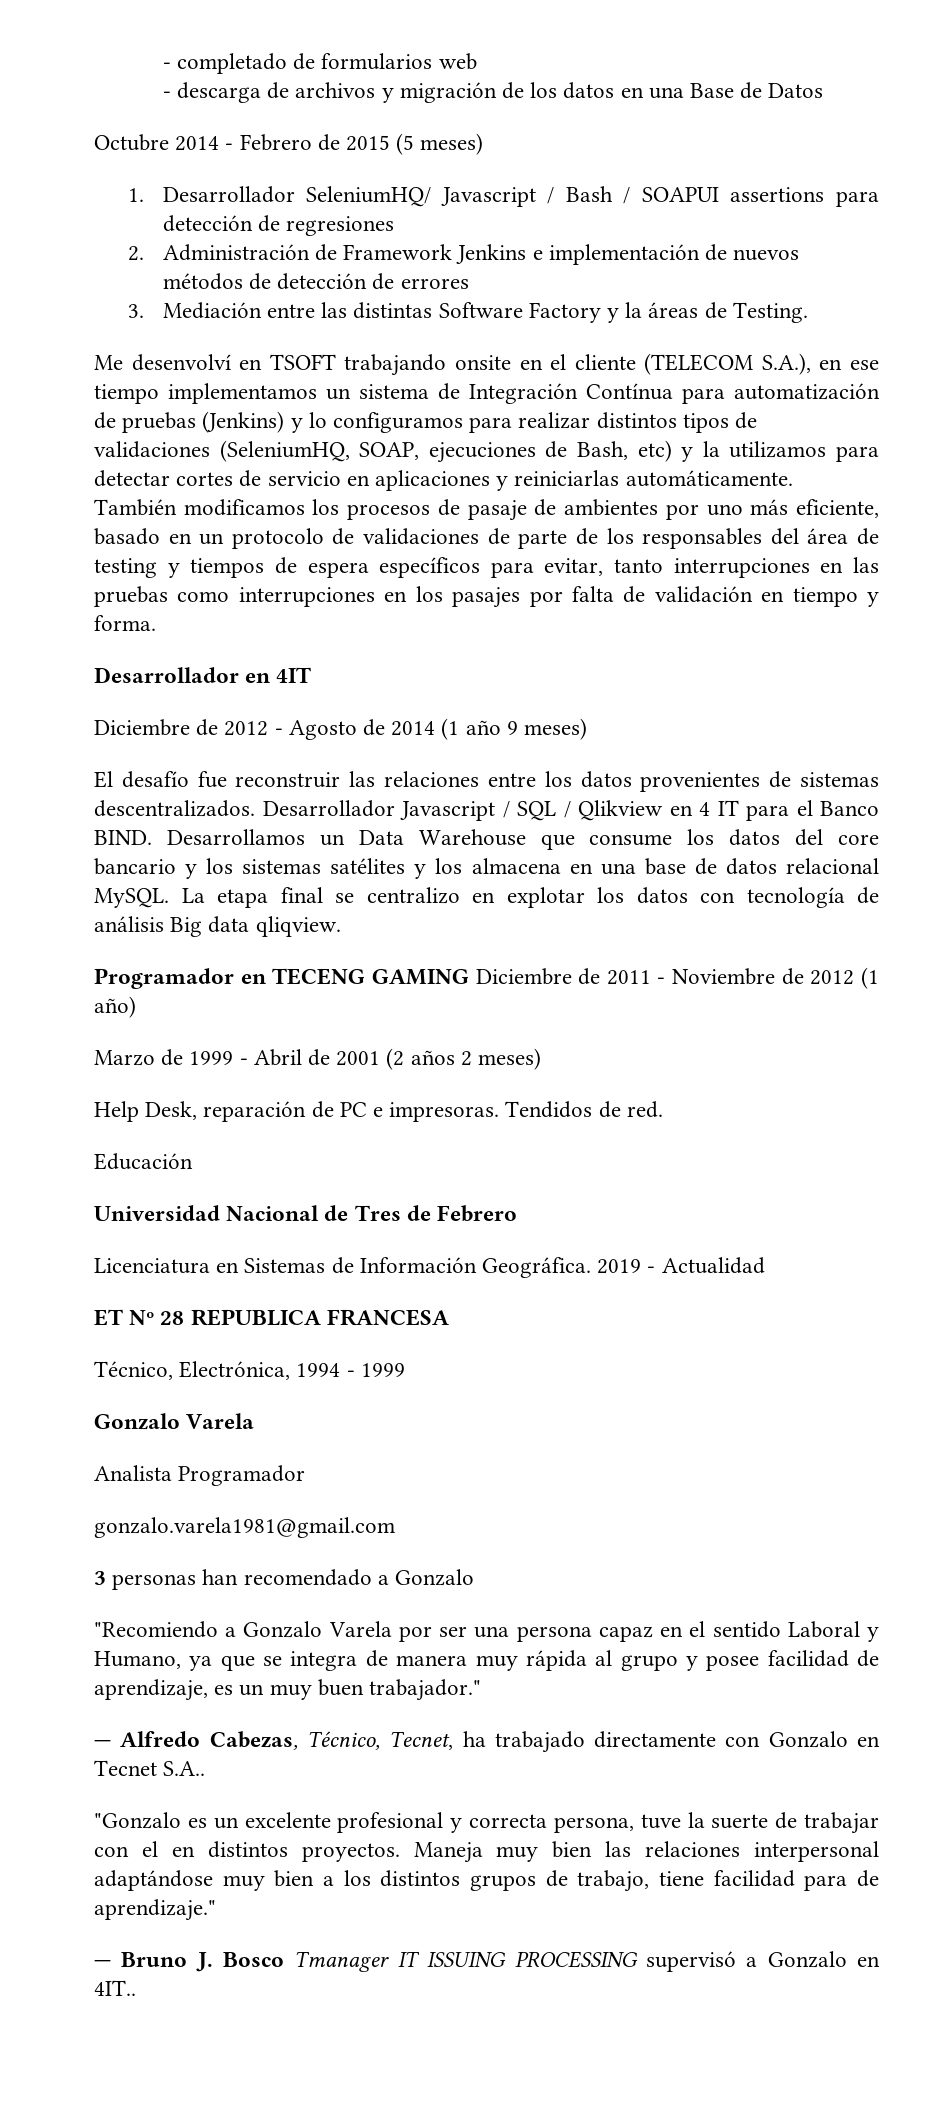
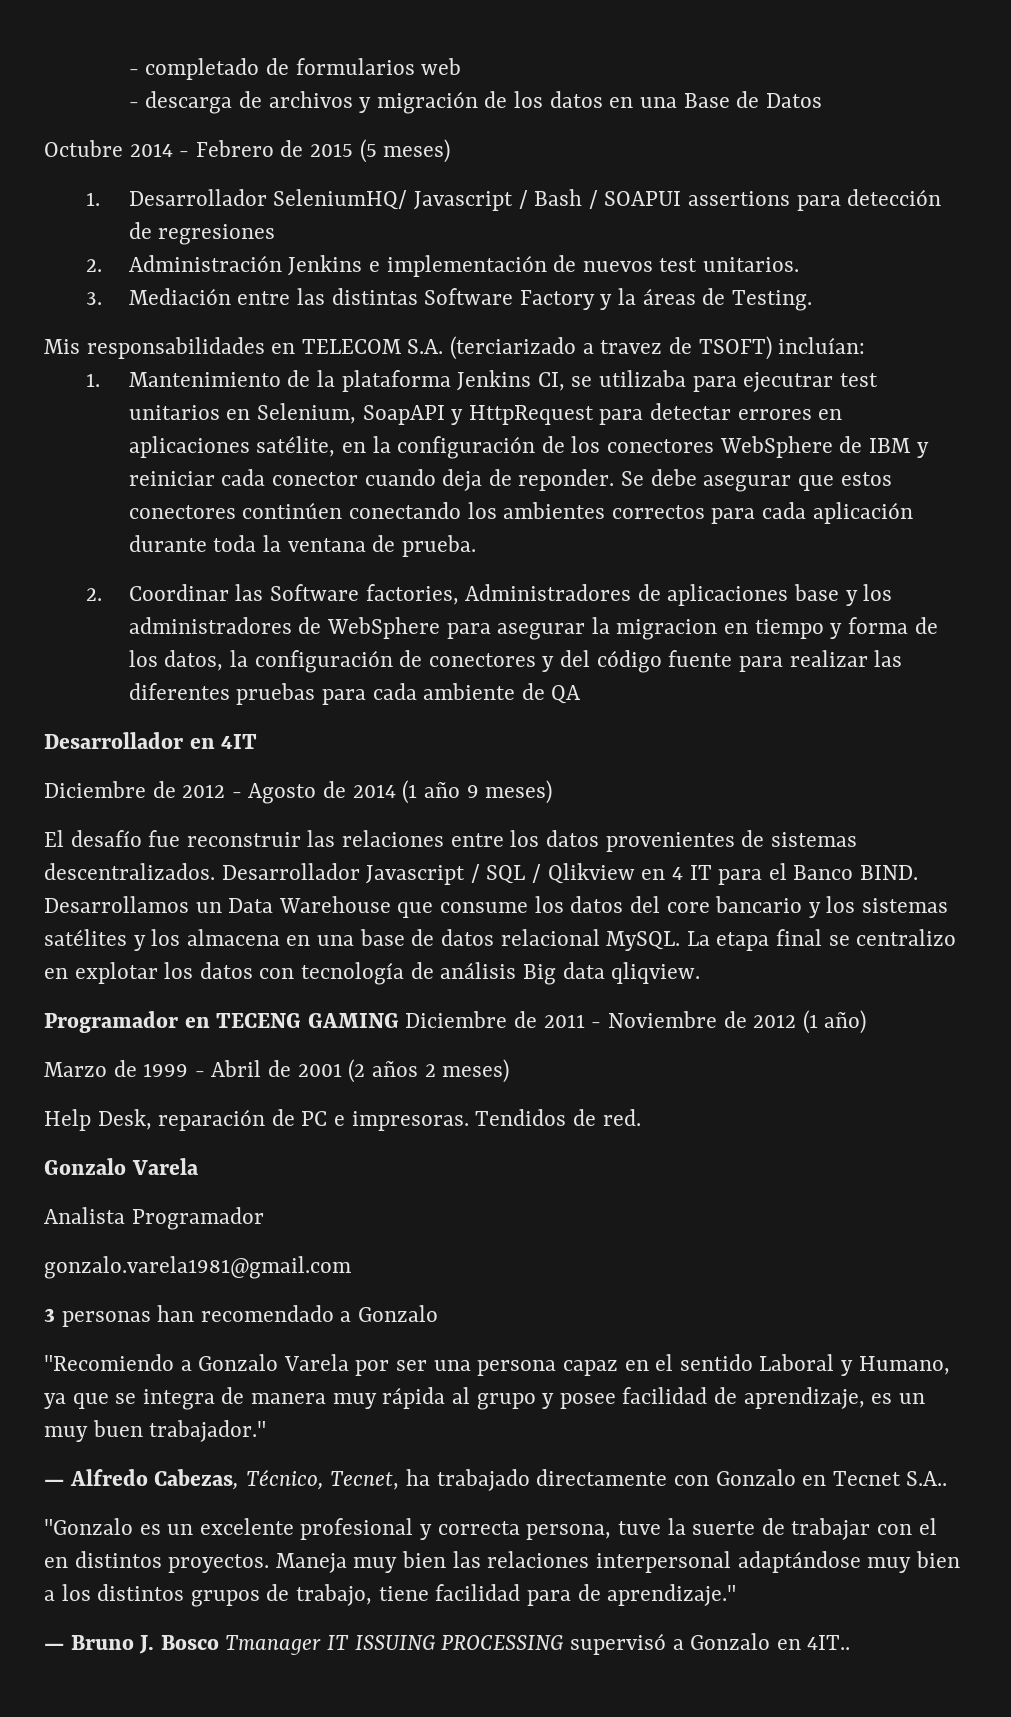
[314,244,453,261] de Framework -> (282, 263) none
[162,273,469,290] métodos de detección de errores -> [659,257,800,272] test unitarios.
[94,353,879,376] [94,383,880,404] [94,411,758,433] [94,440,880,463] [94,470,793,491] [94,499,880,521] [94,528,880,549] [94,557,879,578] [94,586,879,608] [94,615,156,631] Me desenvolví en TSOFT trabajando onsite en el cliente (TELECOM S.A.), en ese tiempo implementamos un sistema de Integración Contínua para automatización de pruebas (Jenkins) y lo configuramos para realizar distintos tipos de validaciones (SeleniumHQ, SOAP, ejecuciones de Bash, etc) y la utilizamos para detectar cortes de servicio en aplicaciones y reiniciarlas automáticamente. También modificamos los procesos de pasaje de ambientes por uno más eficiente, basado en un protocolo de validaciones de parte de los responsables del área de testing y tiempos de espera específicos para evitar, tanto interrupciones en las pruebas como interrupciones en los pasajes por falta de validación en tiempo y forma. -> [44,336,866,360] [86,370,878,392] [128,403,843,425] [128,436,929,459] [128,469,892,492] [128,502,913,524] [128,535,476,557] [86,584,893,606] [128,617,938,640] [128,650,903,673] [128,683,582,705] Mis responsabilidades en TELECOM S.A. (terciarizado a travez de TSOFT) incluían: // 1. Mantenimiento de la plataforma Jenkins CI, se utilizaba para ejecutrar test unitarios en Selenium, SoapAPI y HttpRequest para detectar errores en aplicaciones satélite, en la configuración de los conectores WebSphere de IBM y reiniciar cada conector cuando deja de reponder. Se debe asegurar que estos conectores continúen conectando los ambientes correctos para cada aplicación durante toda la ventana de prueba. // 2. Coordinar las Software factories, Administradores de aplicaciones base y los administradores de WebSphere para asegurar la migracion en tiempo y forma de los datos, la configuración de conectores y del código fuente para realizar las diferentes pruebas para cada ambiente de QA
[94,1153,193,1170] [94,1205,518,1222] [94,1257,765,1278] [94,1309,449,1326] [94,1361,405,1380] // Educación // Universidad Nacional de Tres de Febrero // Licenciatura en Sistemas de Información Geográfica. 2019 - Actualidad // ET Nº 28 REPUBLICA FRANCESA // Técnico, Electrónica, 1994 - 1999 -> (641, 1117) none

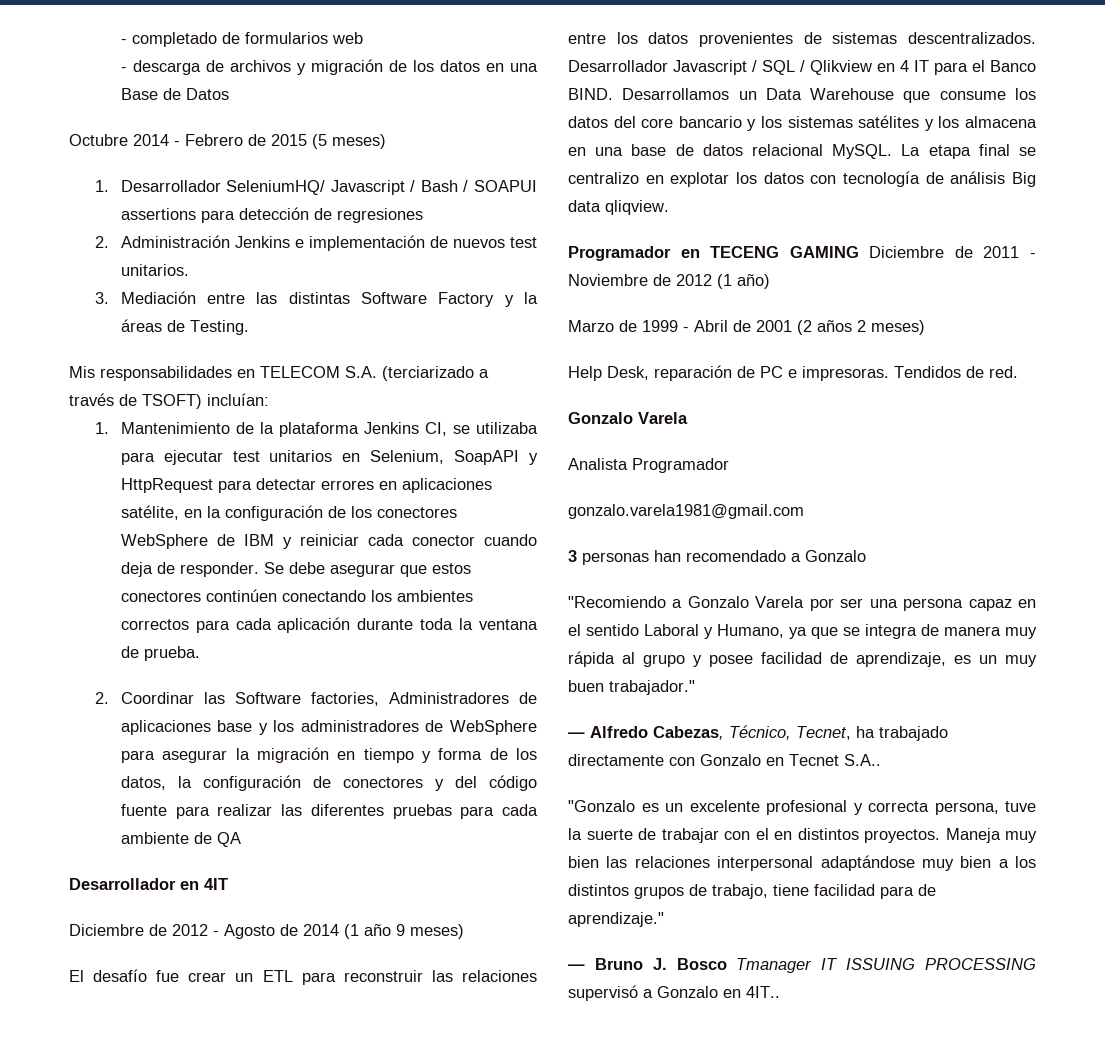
[600,340,663,354] travez -> [69,393,114,406] través
[743,372,834,392] ejecutrar -> [163,450,223,465] ejecutar
[518,469,615,491] reponder. -> [179,562,259,577] responder.
[616,619,718,640] migracion -> [256,747,329,763] migración
(181, 838) none -> [188,970,336,985] crear un ETL para

